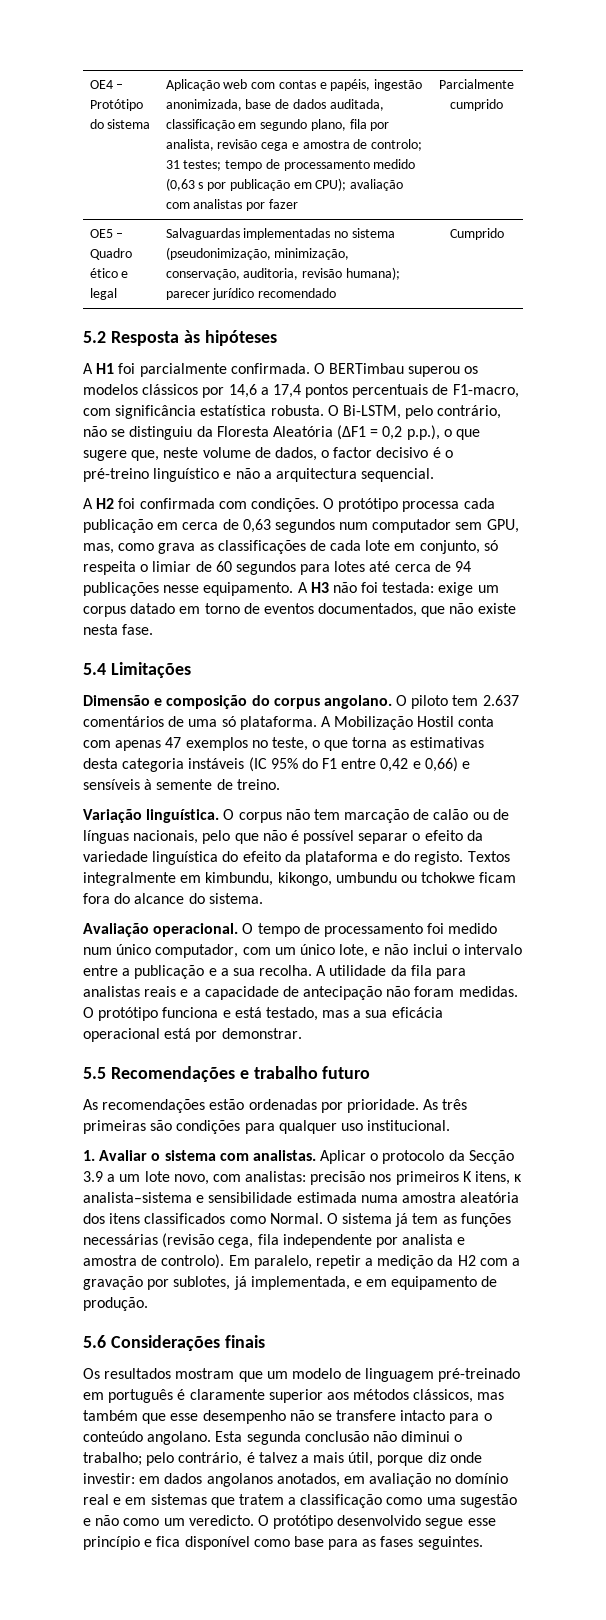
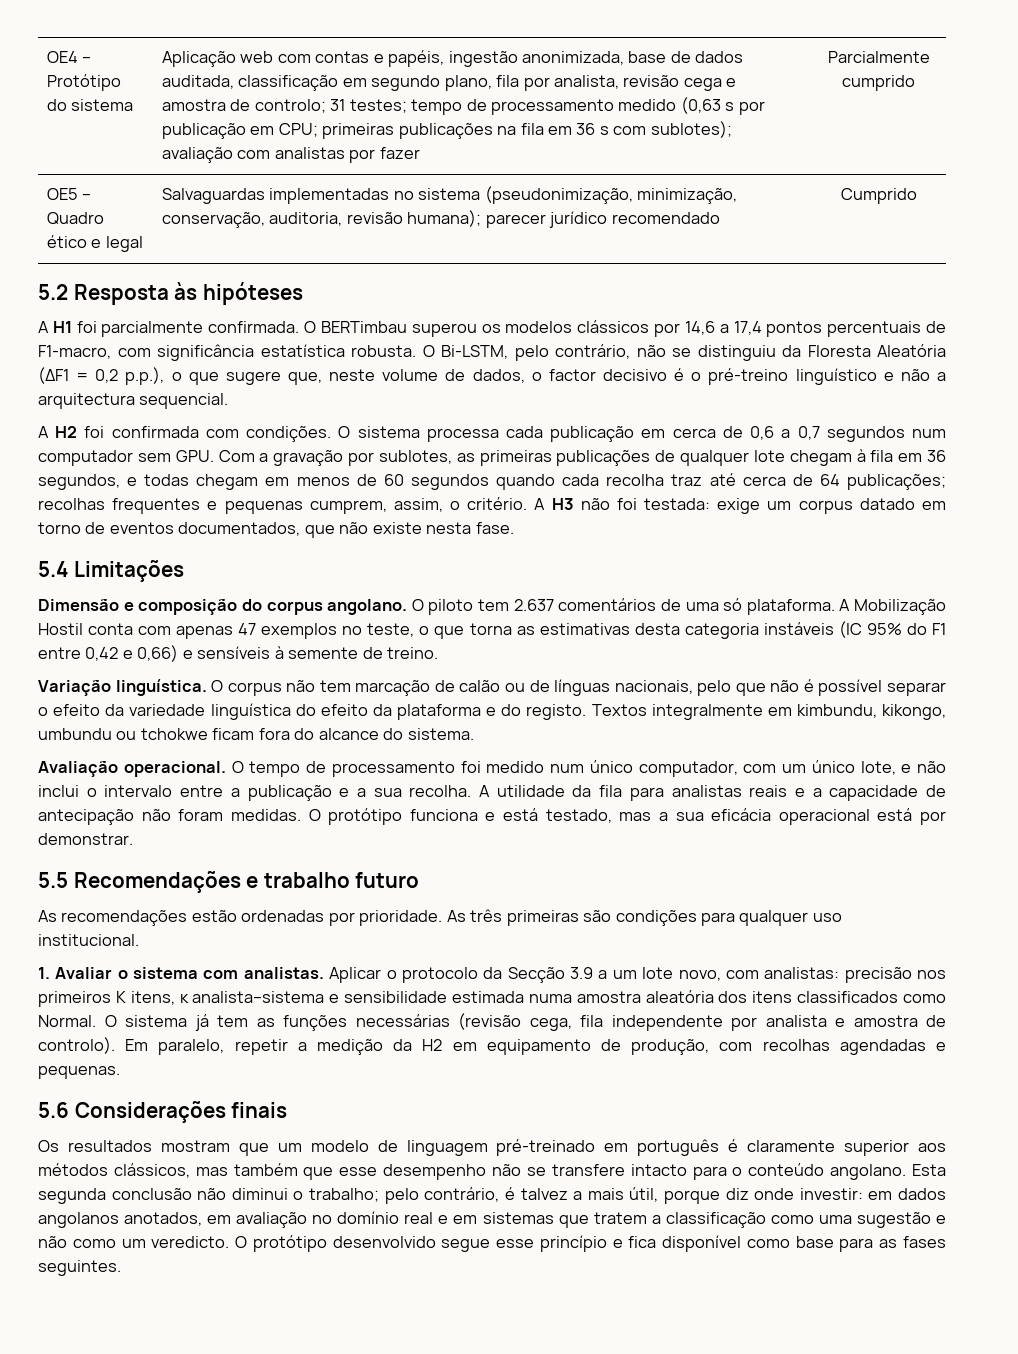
[315,178,347,191] CPU); -> [278,121,732,139] CPU; primeiras publicações na fila em 36 s com sublotes);
[338,498,399,512] protótipo -> [357,426,420,438] sistema
[242,519,271,533] 0,63 -> [750,426,820,440] 0,6 a 0,7
[486,519,519,533] [83,540,498,554] [83,561,472,575] [83,582,294,596] GPU, mas, como grava as classificações de cada lote em conjunto, só respeita o limiar de 60 segundos para lotes até cerca de 94 publicações nesse equipamento. -> [175,449,947,466] [38,473,947,490] [38,497,528,514] GPU. Com a gravação por sublotes, as primeiras publicações de qualquer lote chegam à fila em 36 segundos, e todas chegam em menos de 60 segundos quando cada recolha traz até cerca de 64 publicações; recolhas frequentes e pequenas cumprem, assim, o critério.
[479,1258,521,1266] [83,1276,498,1290] [83,1297,148,1311] com a gravação por sublotes, já implementada, e em equipamento de produção. -> [452,1039,947,1055] [38,1066,120,1079] em equipamento de produção, com recolhas agendadas e pequenas.

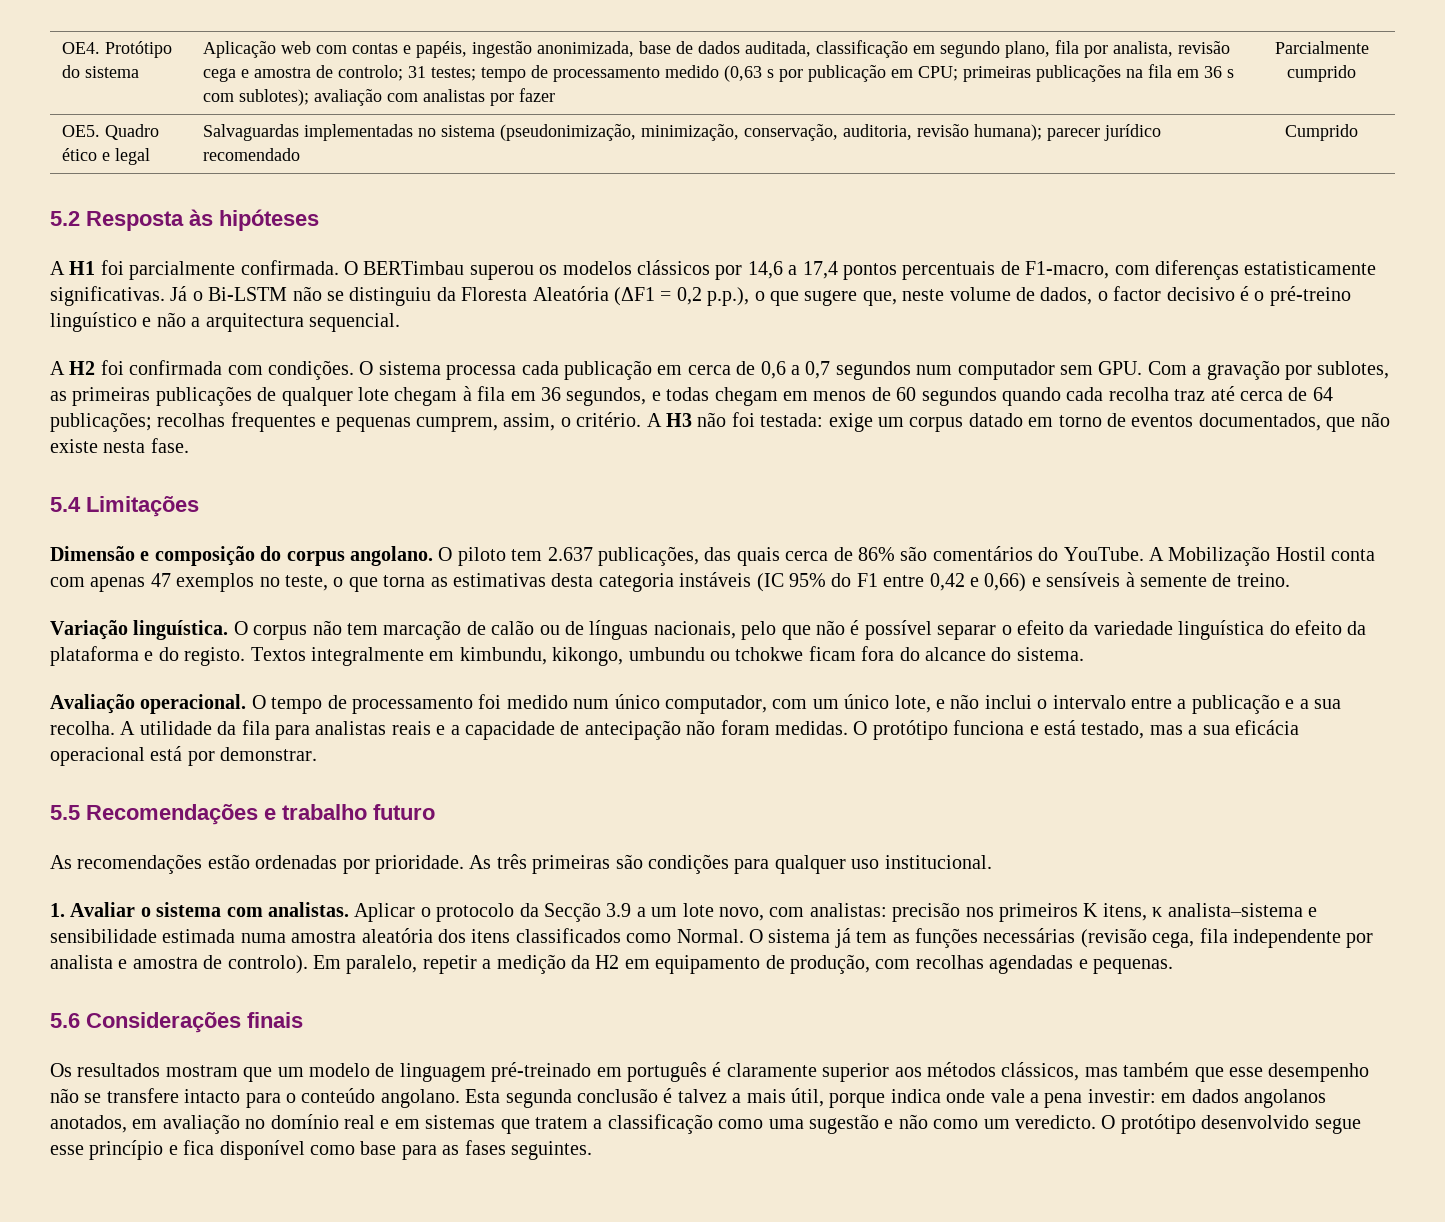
[46,51,92,63] OE4 – -> [62,42,101,54] OE4.
[46,188,92,200] OE5 – -> [62,125,101,137] OE5.
[157,344,630,361] significância estatística robusta. O Bi-LSTM, pelo contrário, -> [1155,260,1377,280] [50,286,288,306] diferenças estatisticamente significativas. Já o Bi-LSTM
[558,598,835,615] comentários de uma só plataforma. -> [597,546,1144,566] publicações, das quais cerca de 86% são comentários do YouTube.
[197,1187,500,1204] não diminui o trabalho; pelo contrário, -> (658, 1095) none
[725,1188,795,1200] diz onde -> [890,1089,1083,1108] indica onde vale a pena

